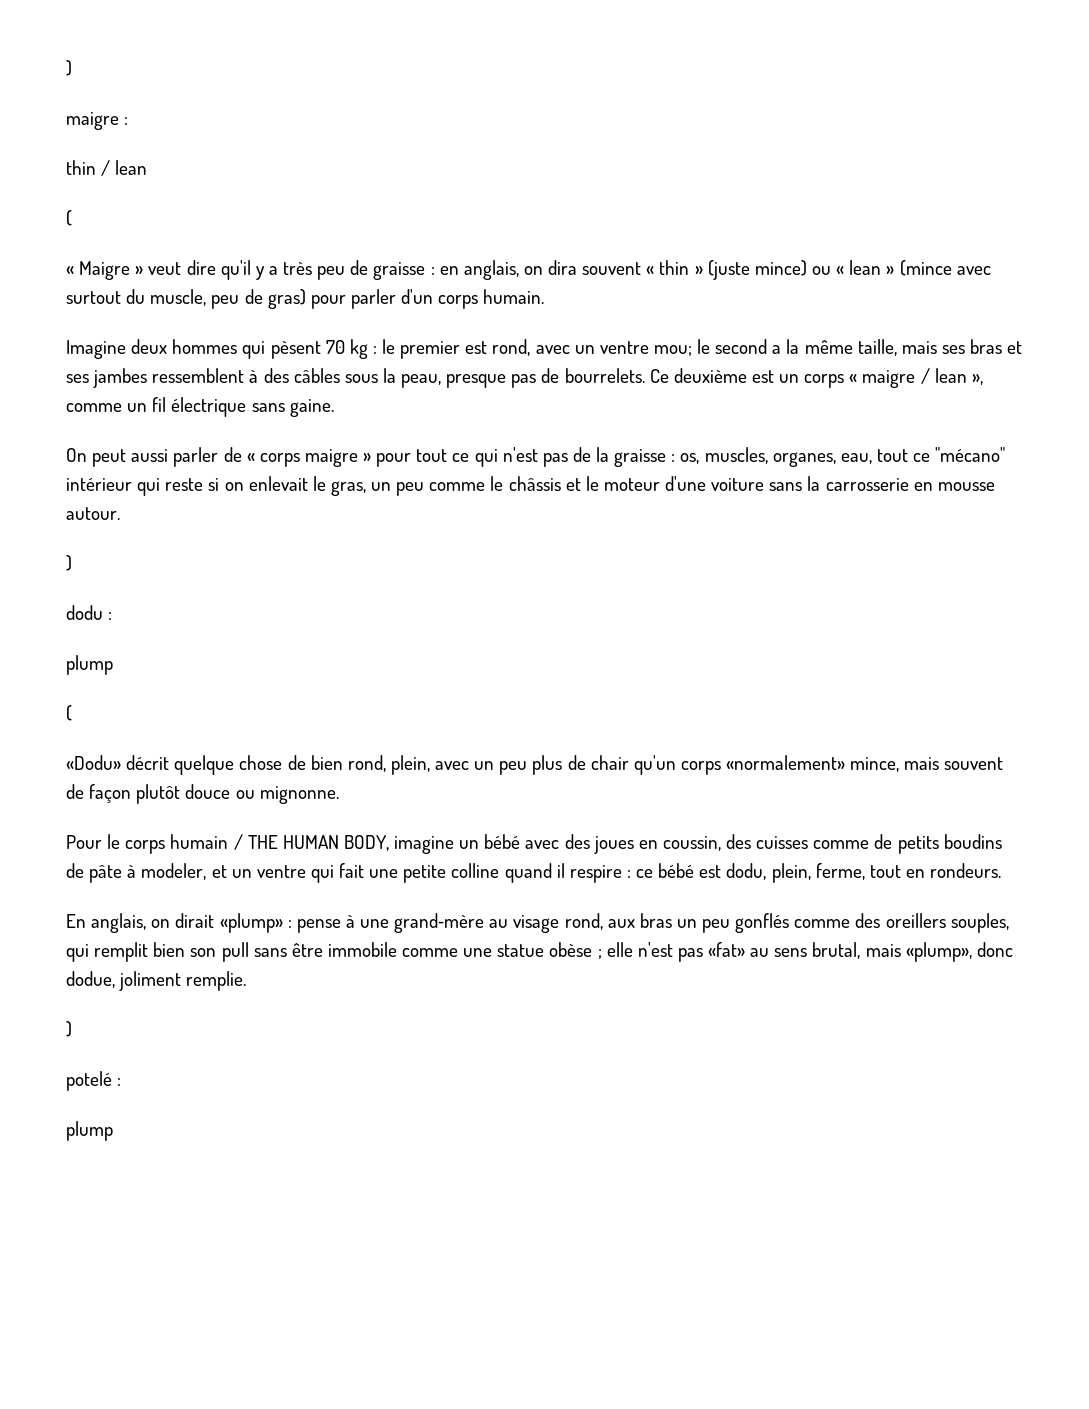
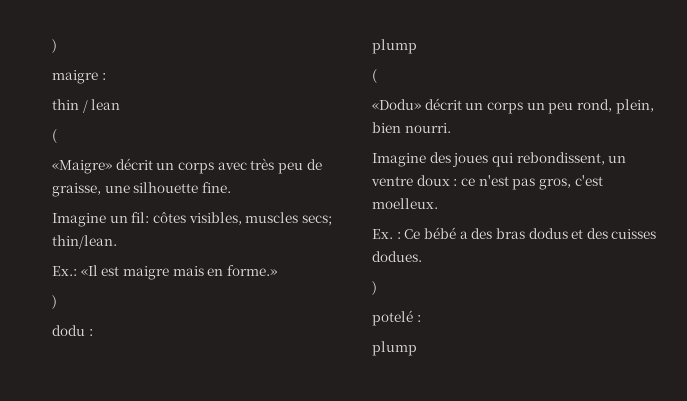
[66,260,991,280] [66,289,545,309] [66,339,1023,359] [66,368,983,388] [66,397,334,417] [66,447,1006,467] [66,476,995,496] [66,507,120,520] « Maigre » veut dire qu'il y a très peu de graisse : en anglais, on dira souvent « thin » (juste mince) ou « lean » (mince avec surtout du muscle, peu de gras) pour parler d'un corps humain. // Imagine deux hommes qui pèsent 70 kg : le premier est rond, avec un ventre mou; le second a la même taille, mais ses bras et ses jambes ressemblent à des câbles sous la peau, presque pas de bourrelets. Ce deuxième est un corps « maigre / lean », comme un fil électrique sans gaine. // On peut aussi parler de « corps maigre » pour tout ce qui n'est pas de la graisse : os, muscles, organes, eau, tout ce "mécano" intérieur qui reste si on enlevait le gras, un peu comme le châssis et le moteur d'une voiture sans la carrosserie en mousse autour. -> [52,158,322,174] [52,182,231,197] [52,211,332,227] [52,235,117,249] [52,265,277,280] «Maigre» décrit un corps avec très peu de graisse, une silhouette fine. // Imagine un fil: côtes visibles, muscles secs; thin/lean. // Ex.: «Il est maigre mais en forme.»
[174,755,1004,775] [66,784,339,804] [66,834,1002,854] [66,863,1002,883] [66,913,1009,933] [66,942,1013,962] [66,971,247,991] quelque chose de bien rond, plein, avec un peu plus de chair qu'un corps «normalement» mince, mais souvent de façon plutôt douce ou mignonne. // Pour le corps humain / THE HUMAN BODY, imagine un bébé avec des joues en coussin, des cuisses comme de petits boudins de pâte à modeler, et un ventre qui fait une petite colline quand il respire : ce bébé est dodu, plein, ferme, tout en rondeurs. // En anglais, on dirait «plump» : pense à une grand‑mère au visage rond, aux bras un peu gonflés comme des oreillers souples, qui remplit bien son pull sans être immobile comme une statue obèse ; elle n'est pas «fat» au sens brutal, mais «plump», donc dodue, joliment remplie. -> [465,99,654,114] [372,122,451,133] [372,152,627,167] [371,175,603,190] [372,198,438,209] [372,227,657,239] [372,251,422,262] un corps un peu rond, plein, bien nourri. // Imagine des joues qui rebondissent, un ventre doux : ce n'est pas gros, c'est moelleux. // Ex. : Ce bébé a des bras dodus et des cuisses dodues.

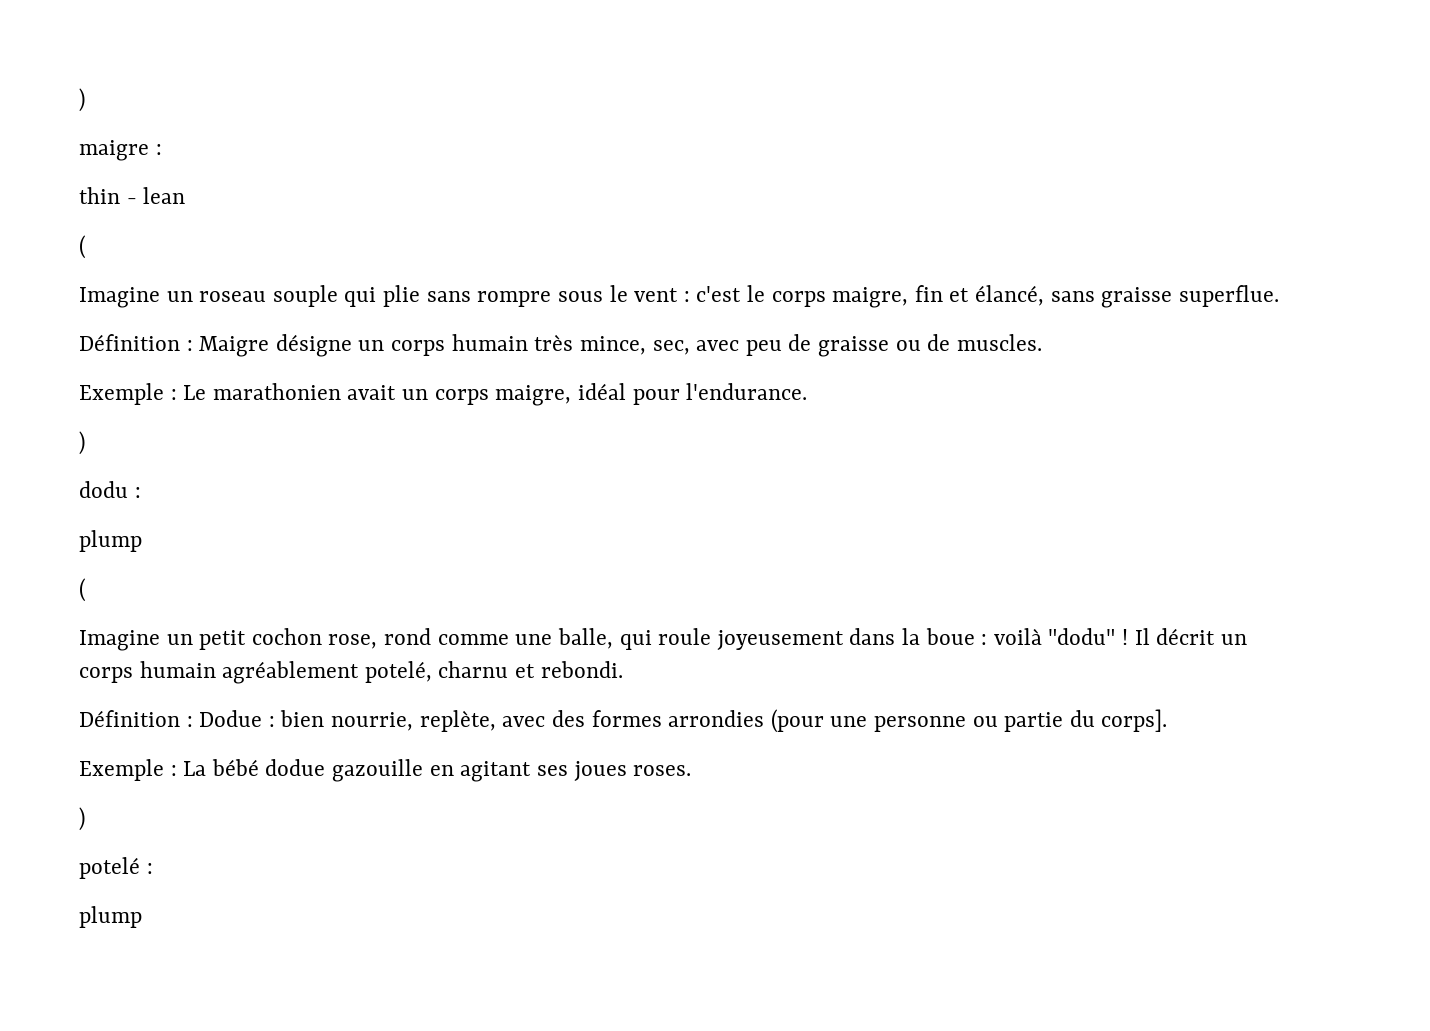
[82,100,88,113] / -> [126,198,137,204] -
[52,158,322,174] [52,182,231,197] [52,211,332,227] [52,235,117,249] [52,265,277,280] «Maigre» décrit un corps avec très peu de graisse, une silhouette fine. // Imagine un fil: côtes visibles, muscles secs; thin/lean. // Ex.: «Il est maigre mais en forme.» -> [79,285,1279,308] [79,334,1042,357] [79,383,808,406] Imagine un roseau souple qui plie sans rompre sous le vent : c'est le corps maigre, fin et élancé, sans graisse superflue. // Définition : Maigre désigne un corps humain très mince, sec, avec peu de graisse ou de muscles. // Exemple : Le marathonien avait un corps maigre, idéal pour l'endurance.
[372,98,654,114] [372,122,451,133] [372,152,627,167] [371,175,603,190] [372,198,438,209] [372,227,657,239] [372,251,422,262] «Dodu» décrit un corps un peu rond, plein, bien nourri. // Imagine des joues qui rebondissent, un ventre doux : ce n'est pas gros, c'est moelleux. // Ex. : Ce bébé a des bras dodus et des cuisses dodues. -> [79,628,1247,651] [79,661,623,684] [79,709,1168,733] [79,759,692,782] Imagine un petit cochon rose, rond comme une balle, qui roule joyeusement dans la boue : voilà "dodu" ! Il décrit un corps humain agréablement potelé, charnu et rebondi. // Définition : Dodue : bien nourrie, replète, avec des formes arrondies (pour une personne ou partie du corps]. // Exemple : La bébé dodue gazouille en agitant ses joues roses.

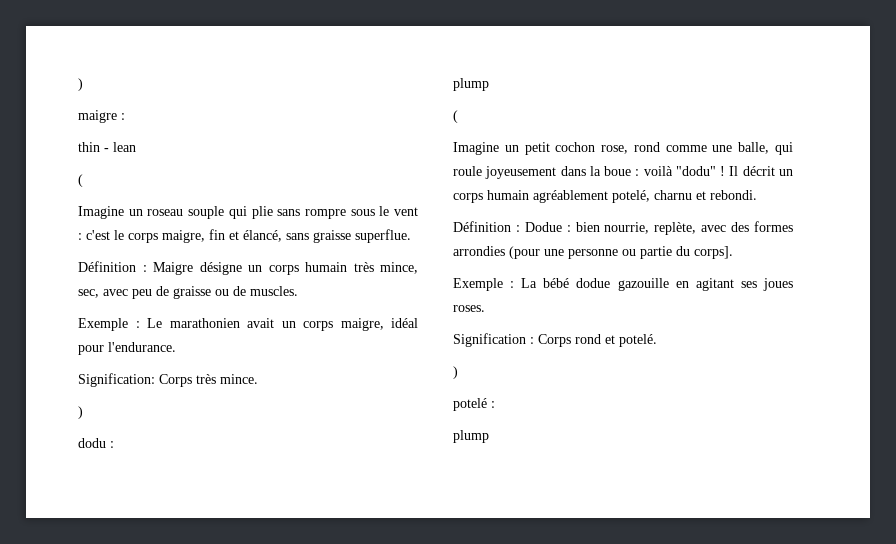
(808, 391) none -> [78,373,258,387] // Signification: Corps très mince.
(692, 770) none -> [453,333,657,347] // Signification : Corps rond et potelé.

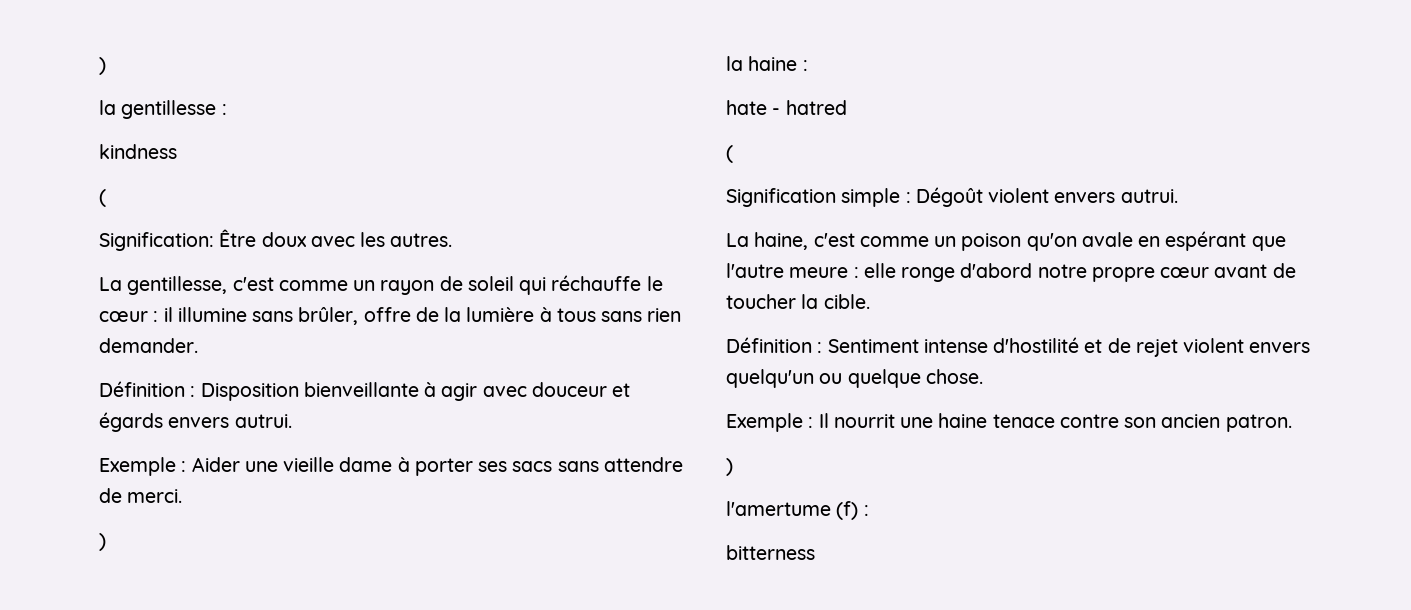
[78,78,83,91] [78,110,125,123] [78,142,136,152] [78,174,83,187] [78,206,418,219] [78,229,411,243] [78,261,418,275] [78,286,298,299] [78,318,418,331] [78,342,176,355] [78,373,258,387] [78,406,83,419] [78,438,114,448] [453,78,489,91] [453,110,458,123] [453,142,793,155] [453,166,793,179] [453,190,757,203] [453,221,793,235] [453,246,733,259] [453,278,793,291] [453,305,485,312] [453,333,657,347] [453,366,458,379] [453,398,495,411] [453,430,489,443] ) // maigre : // thin - lean // ( // Imagine un roseau souple qui plie sans rompre sous le vent : c'est le corps maigre, fin et élancé, sans graisse superflue. // Définition : Maigre désigne un corps humain très mince, sec, avec peu de graisse ou de muscles. // Exemple : Le marathonien avait un corps maigre, idéal pour l'endurance. // Signification: Corps très mince. // ) // dodu : // plump // ( // Imagine un petit cochon rose, rond comme une balle, qui roule joyeusement dans la boue : voilà "dodu" ! Il décrit un corps humain agréablement potelé, charnu et rebondi. // Définition : Dodue : bien nourrie, replète, avec des formes arrondies (pour une personne ou partie du corps]. // Exemple : La bébé dodue gazouille en agitant ses joues roses. // Signification : Corps rond et potelé. // ) // potelé : // plump -> [99,57,106,75] [99,100,227,119] [99,144,177,159] [99,189,106,207] [99,229,453,251] [99,275,663,295] [99,307,682,325] [99,338,198,353] [99,381,631,401] [99,412,292,432] [99,457,683,476] [99,488,183,503] [99,533,106,551] [726,56,808,71] [726,100,847,115] [726,145,733,163] [726,187,1178,207] [726,231,1286,251] [726,263,1296,282] [726,294,870,309] [726,337,1311,357] [726,369,983,388] [726,413,1292,432] [726,458,733,476] [726,501,869,520] [726,545,815,560] ) // la gentillesse : // kindness // ( // Signification: Être doux avec les autres. // La gentillesse, c'est comme un rayon de soleil qui réchauffe le cœur : il illumine sans brûler, offre de la lumière à tous sans rien demander. // Définition : Disposition bienveillante à agir avec douceur et égards envers autrui. // Exemple : Aider une vieille dame à porter ses sacs sans attendre de merci. // ) // la haine : // hate - hatred // ( // Signification simple : Dégoût violent envers autrui. // La haine, c'est comme un poison qu'on avale en espérant que l'autre meure : elle ronge d'abord notre propre cœur avant de toucher la cible. // Définition : Sentiment intense d'hostilité et de rejet violent envers quelqu'un ou quelque chose. // Exemple : Il nourrit une haine tenace contre son ancien patron. // ) // l'amertume (f) : // bitterness

